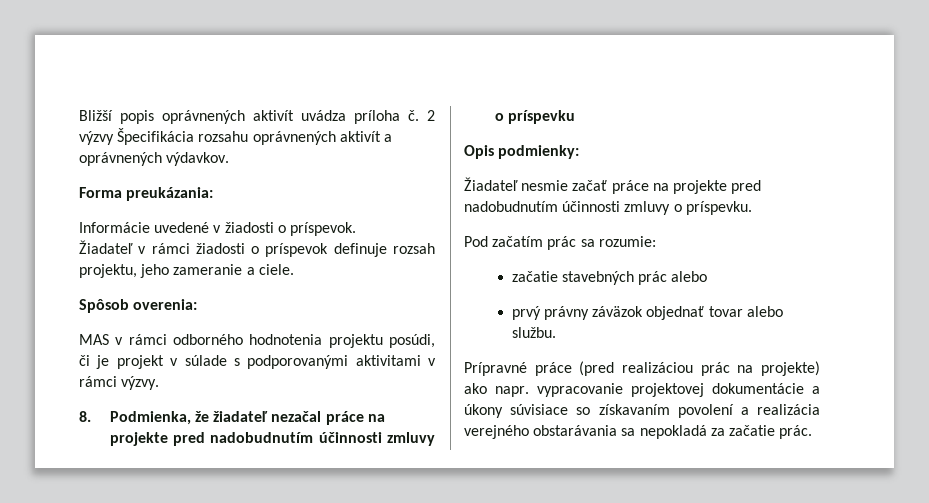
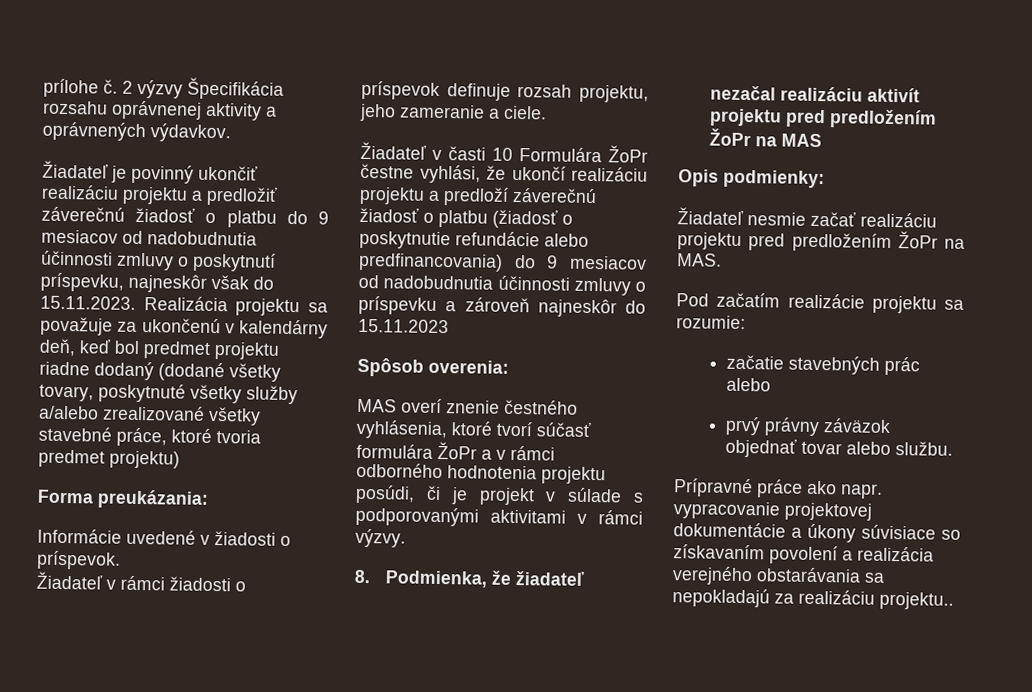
[79,110,400,124] Bližší popis oprávnených aktivít uvádza príloha -> [43,78,99,98] prílohe
[252,131,381,145] oprávnených aktivít -> [111,100,262,121] oprávnenej aktivity
(230, 159) none -> [42,160,258,184] [41,184,278,206] [41,206,329,228] [41,229,257,246] [41,250,276,272] [40,272,274,293] [40,295,329,317] [40,316,328,339] [39,338,280,360] [39,361,281,382] [39,383,298,405] [38,405,261,426] [38,426,261,447] [38,449,180,469] // Žiadateľ je povinný ukončiť realizáciu projektu a predložiť záverečnú žiadosť o platbu do 9 mesiacov od nadobudnutia účinnosti zmluvy o poskytnutí príspevku, najneskôr však do 15.11.2023. Realizácia projektu sa považuje za ukončenú v kalendárny deň, keď bol predmet projektu riadne dodaný (dodané všetky tovary, poskytnuté všetky služby a/alebo zrealizované všetky stavebné práce, ktoré tvoria predmet projektu)
[79,299,198,313] [79,334,109,345] Spôsob overenia: // MAS -> [360,141,648,163] [360,163,648,184] [359,186,597,206] [359,207,573,229] [359,230,589,250] [358,252,647,272] [358,274,646,296] [358,295,646,318] [358,318,449,334] [357,357,509,377] [357,398,578,415] [356,419,591,440] [356,441,492,460] Žiadateľ v časti 10 Formulára ŽoPr čestne vyhlási, že ukončí realizáciu projektu a predloží záverečnú žiadosť o platbu (žiadosť o poskytnutie refundácie alebo predfinancovania) do 9 mesiacov od nadobudnutia účinnosti zmluvy o príspevku a zároveň najneskôr do 15.11.2023 // Spôsob overenia: // MAS overí znenie čestného vyhlásenia, ktoré tvorí súčasť formulára ŽoPr a
[325,411,385,425] [109,432,435,446] [494,110,576,124] práce na projekte pred nadobudnutím účinnosti zmluvy o príspevku -> [780,86,921,103] [709,108,938,129] [709,128,823,148] realizáciu aktivít projektu pred predložením ŽoPr na MAS
[611,180,762,194] [464,201,752,215] práce na projekte pred nadobudnutím účinnosti zmluvy o príspevku. -> [860,212,937,228] [677,231,965,252] [677,253,722,267] realizáciu projektu pred predložením ŽoPr na MAS.
[547,236,577,250] prác -> [787,293,937,314] realizácie projektu
[579,361,820,376] (pred realizáciou prác na projekte) -> (803, 488) none
[639,425,813,439] nepokladá za začatie prác. -> [672,588,954,610] nepokladajú za realizáciu projektu..

